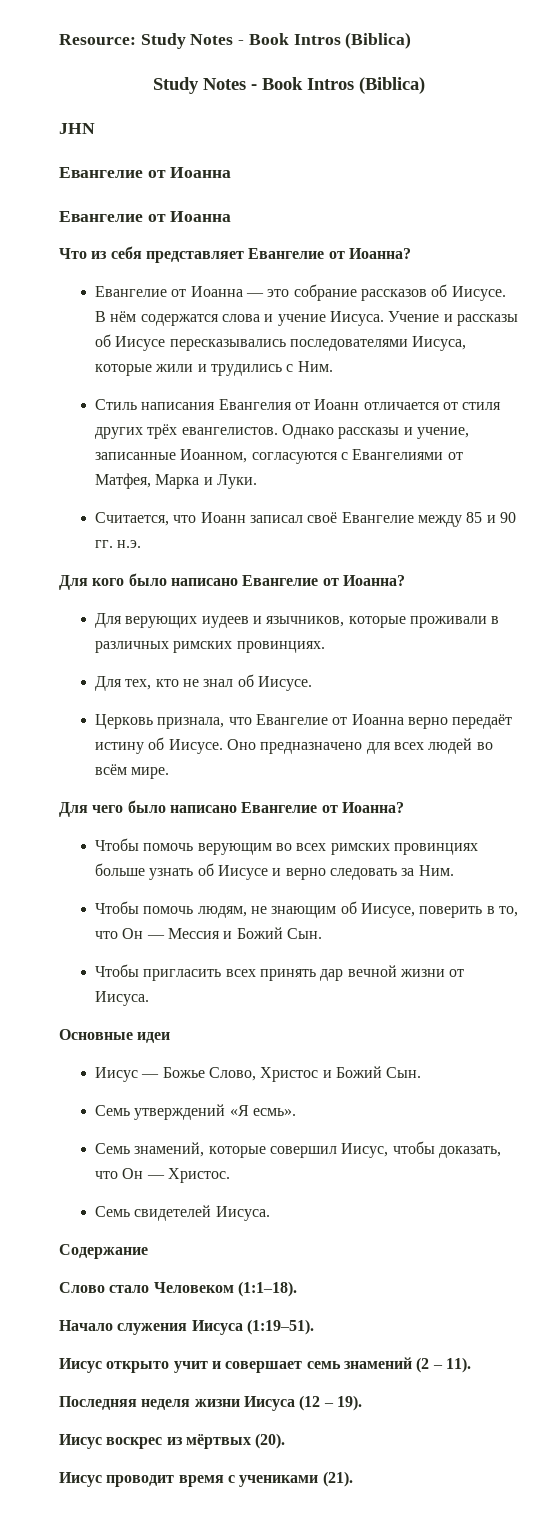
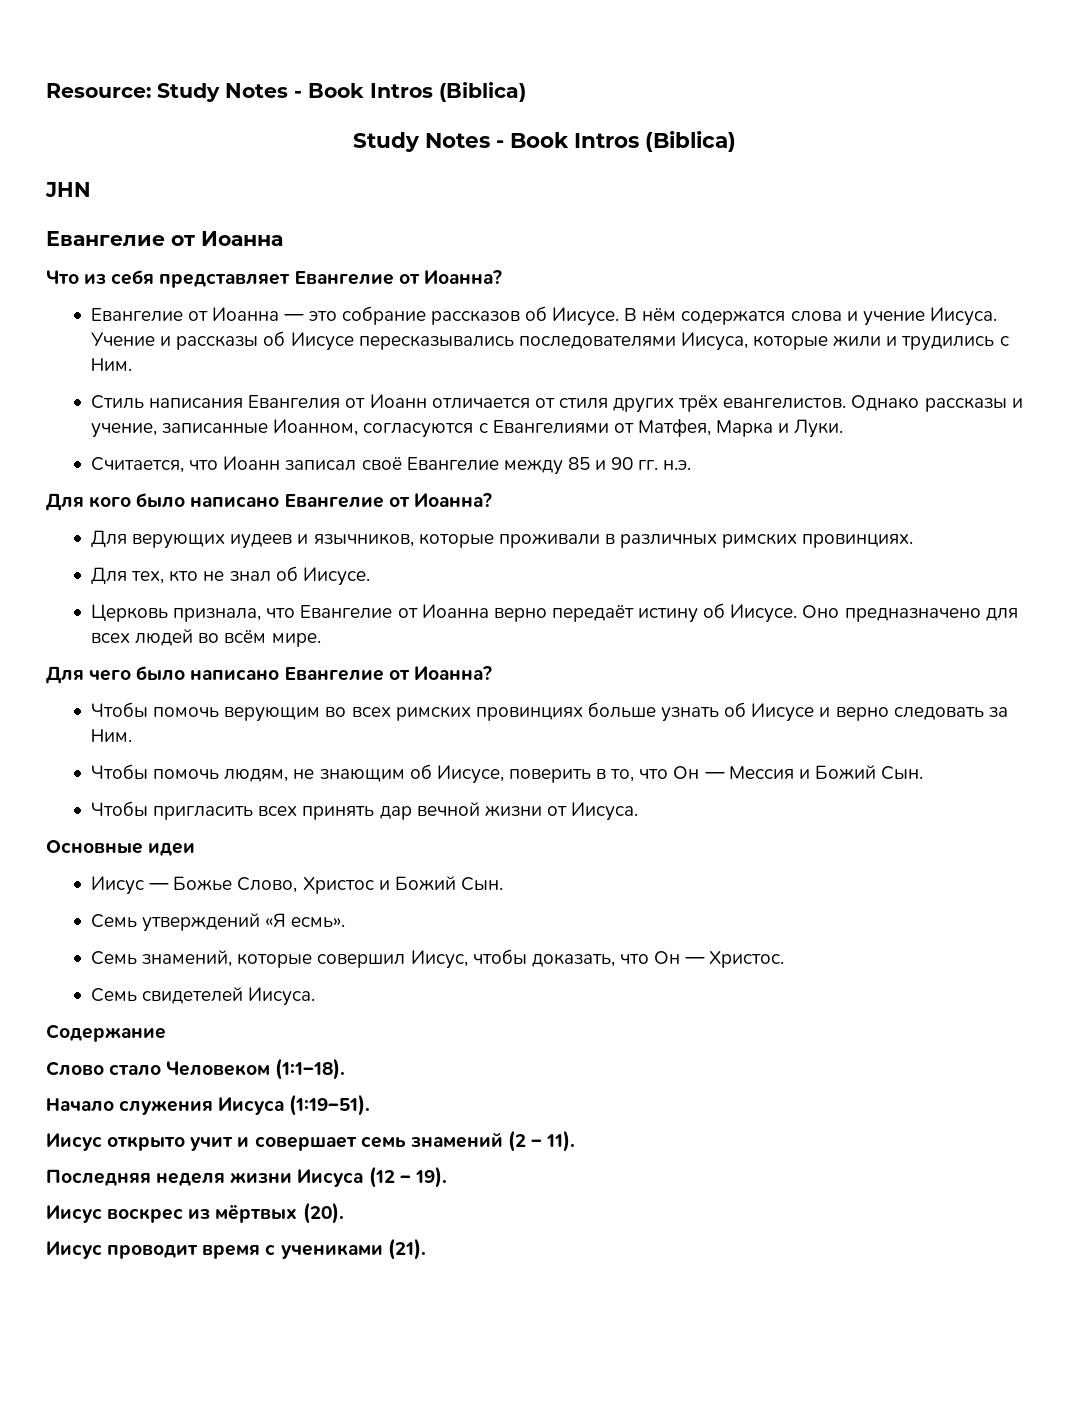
[59,211,232,222] // Евангелие от Иоанна -> (283, 238) none

